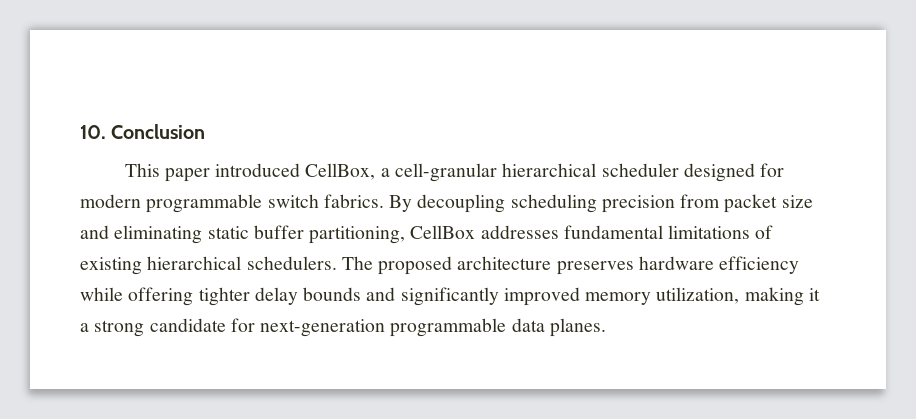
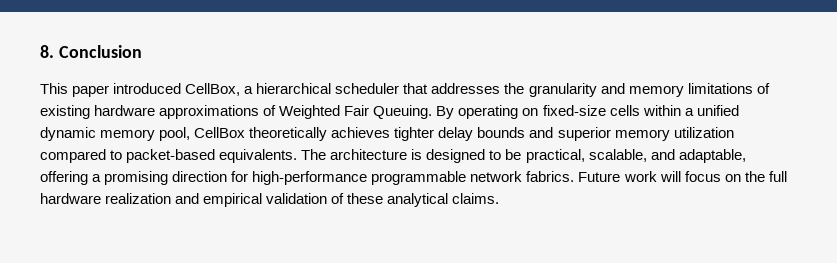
[80,125,106,139] 10. -> [40,45,54,58] 8.
[394,163,497,182] cell-granular -> (254, 90) none
[683,163,785,182] [80,194,813,213] [80,225,774,244] [80,256,800,275] [80,287,820,306] [80,318,606,337] designed for modern programmable switch fabrics. By decoupling scheduling precision from packet size and eliminating static buffer partitioning, CellBox addresses fundamental limitations of existing hierarchical schedulers. The proposed architecture preserves hardware efficiency while offering tighter delay bounds and significantly improved memory utilization, making it a strong candidate for next-generation programmable data planes. -> [403,83,770,97] [40,105,739,119] [40,127,734,141] [40,149,746,163] [40,171,787,185] [40,193,500,207] that addresses the granularity and memory limitations of existing hardware approximations of Weighted Fair Queuing. By operating on fixed-size cells within a unified dynamic memory pool, CellBox theoretically achieves tighter delay bounds and superior memory utilization compared to packet-based equivalents. The architecture is designed to be practical, scalable, and adaptable, offering a promising direction for high-performance programmable network fabrics. Future work will focus on the full hardware realization and empirical validation of these analytical claims.

